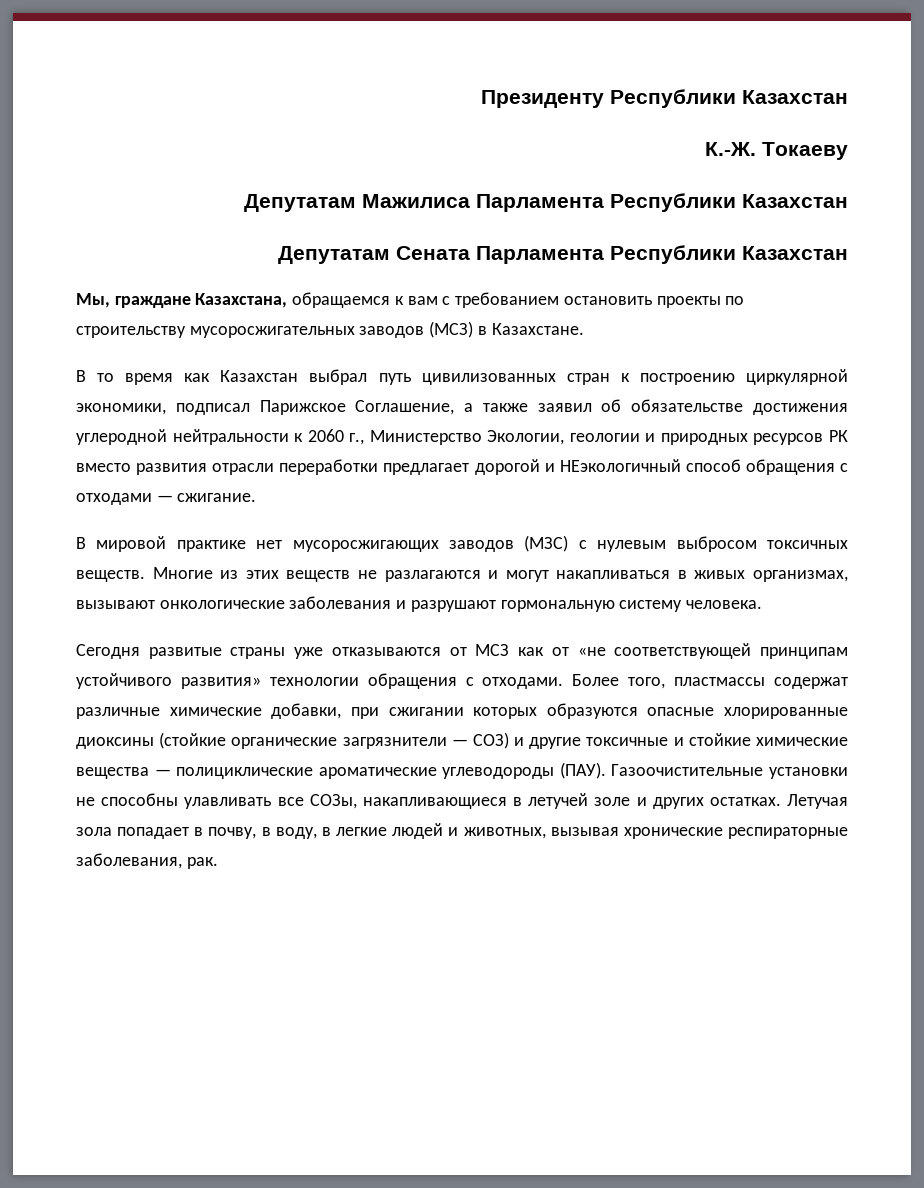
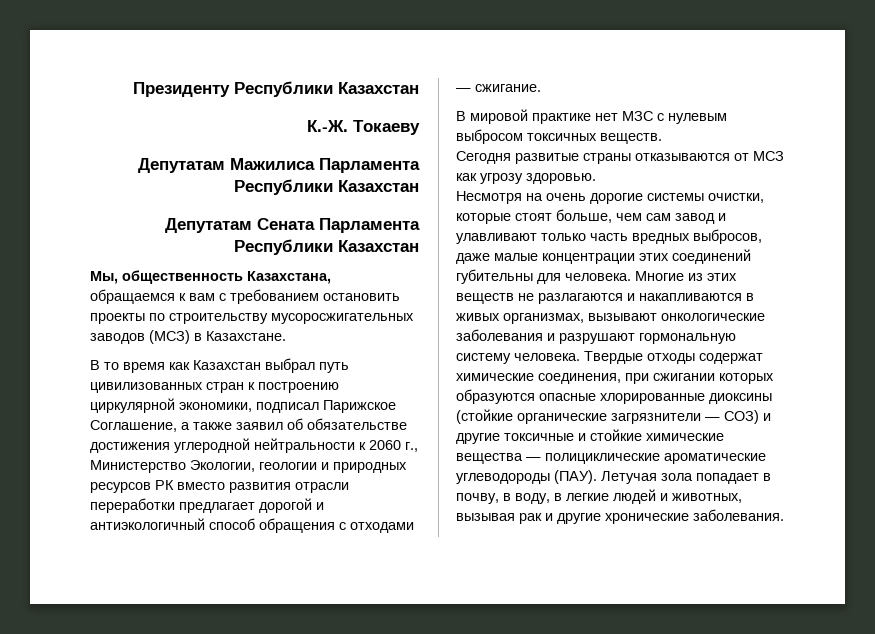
[114,296,191,308] граждане -> [122,270,243,284] общественность
[559,459,681,472] НЕэкологичный -> [90,518,205,530] антиэкологичный
[292,535,569,552] мусоросжигающих заводов (МЗС) -> [622,111,653,121] МЗС
(145, 576) none -> [456,151,784,164] [456,173,596,184] [456,191,764,204] [456,209,726,224] [456,229,762,244] [456,249,751,264] [456,269,631,284] // Сегодня развитые страны отказываются от МСЗ как угрозу здоровью. // Несмотря на очень дорогие системы очистки, которые стоят больше, чем сам завод и улавливают только часть вредных выбросов, даже малые концентрации этих соединений губительны для человека.
[505,570,671,582] могут накапливаться -> [639,293,742,301] накапливаются
[76,643,849,659] [76,673,849,689] [76,703,342,719] // Сегодня развитые страны уже отказываются от МСЗ как от «не соответствующей принципам устойчивого развития» технологии обращения с отходами. Более того, пластмассы содержат различные химические добавки, -> [584,351,763,364] [456,373,621,384] Твердые отходы содержат химические соединения,
[611,764,848,779] [76,793,781,809] Газоочистительные установки не способны улавливать все СОЗы, накапливающиеся в летучей золе и других остатках. -> (597, 477) none
[623,827,848,839] [76,853,218,869] хронические респираторные заболевания, рак. -> [519,509,784,524] рак и другие хронические заболевания.

